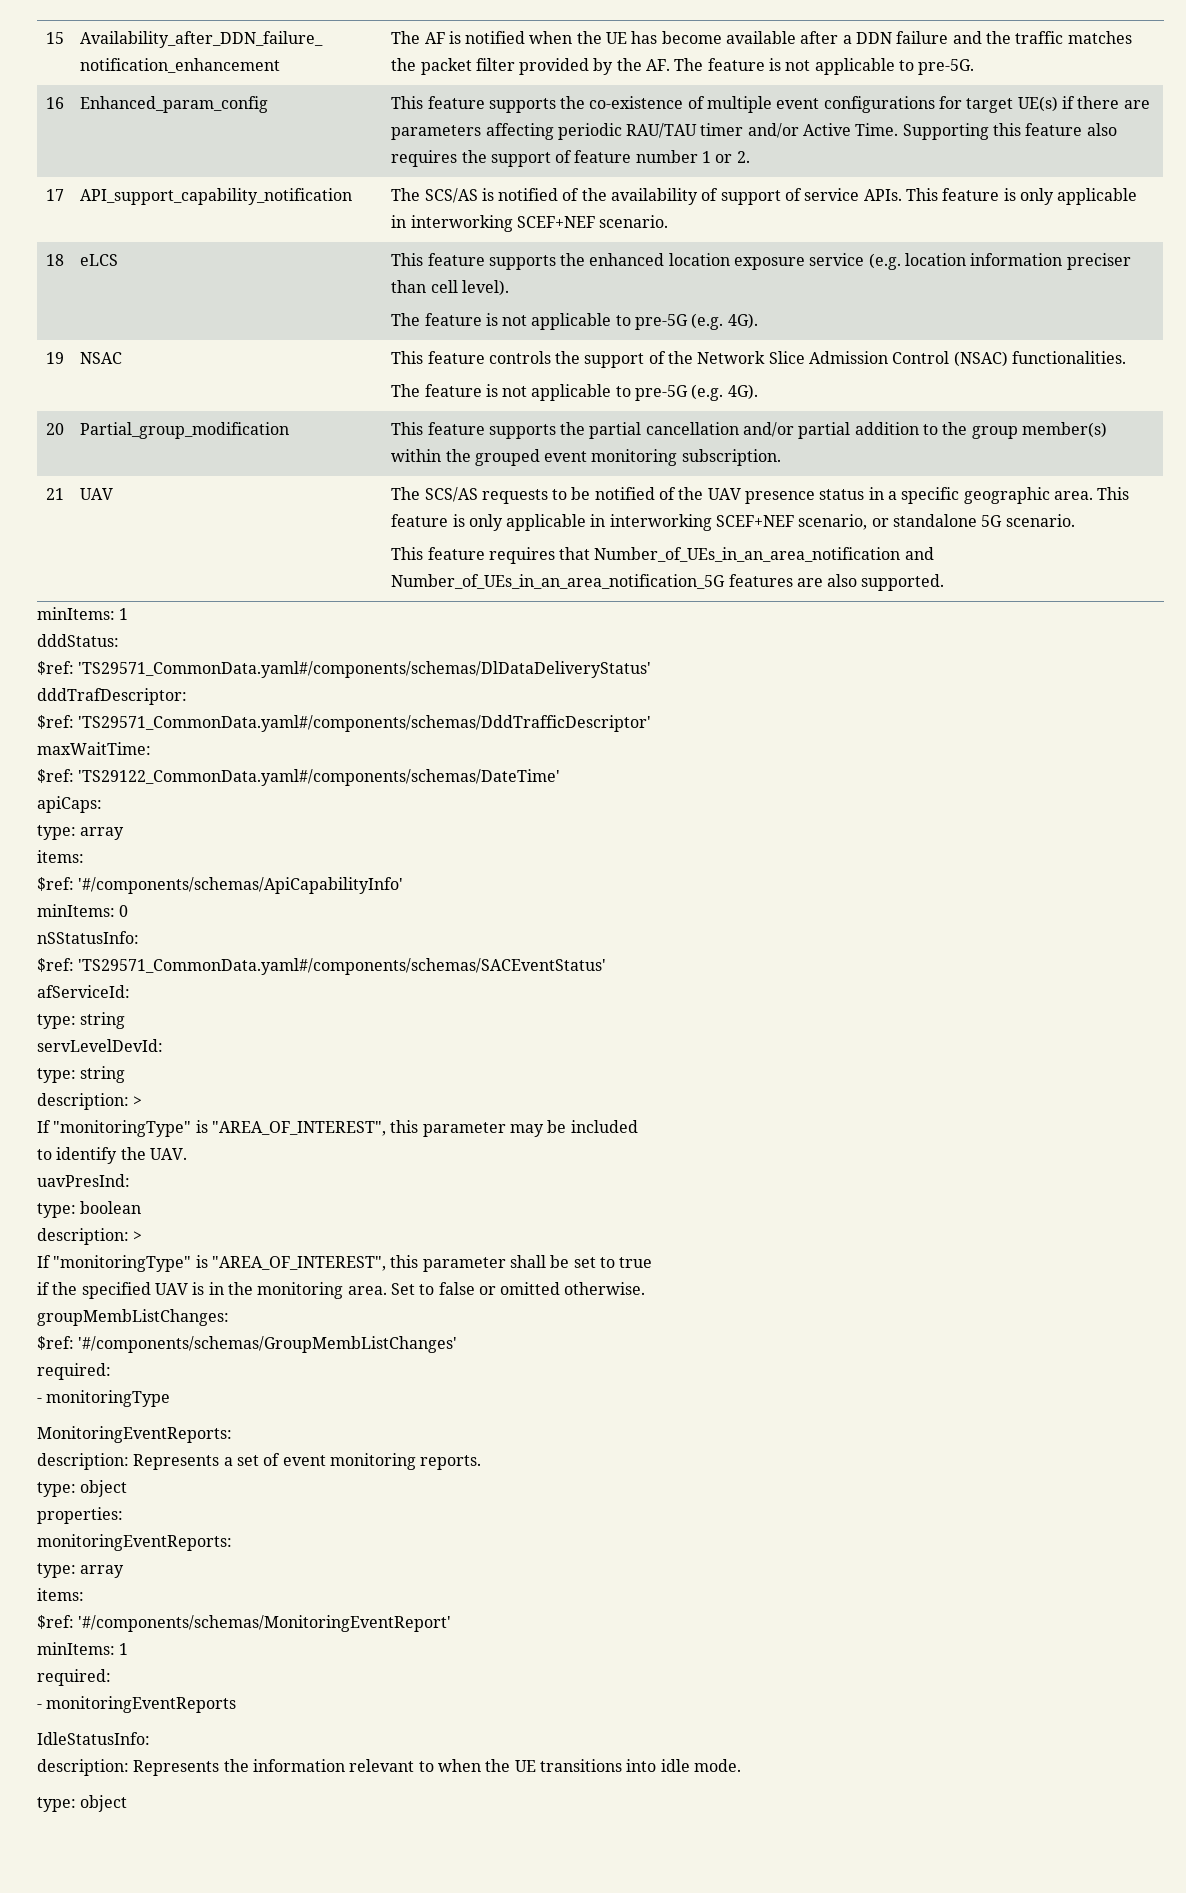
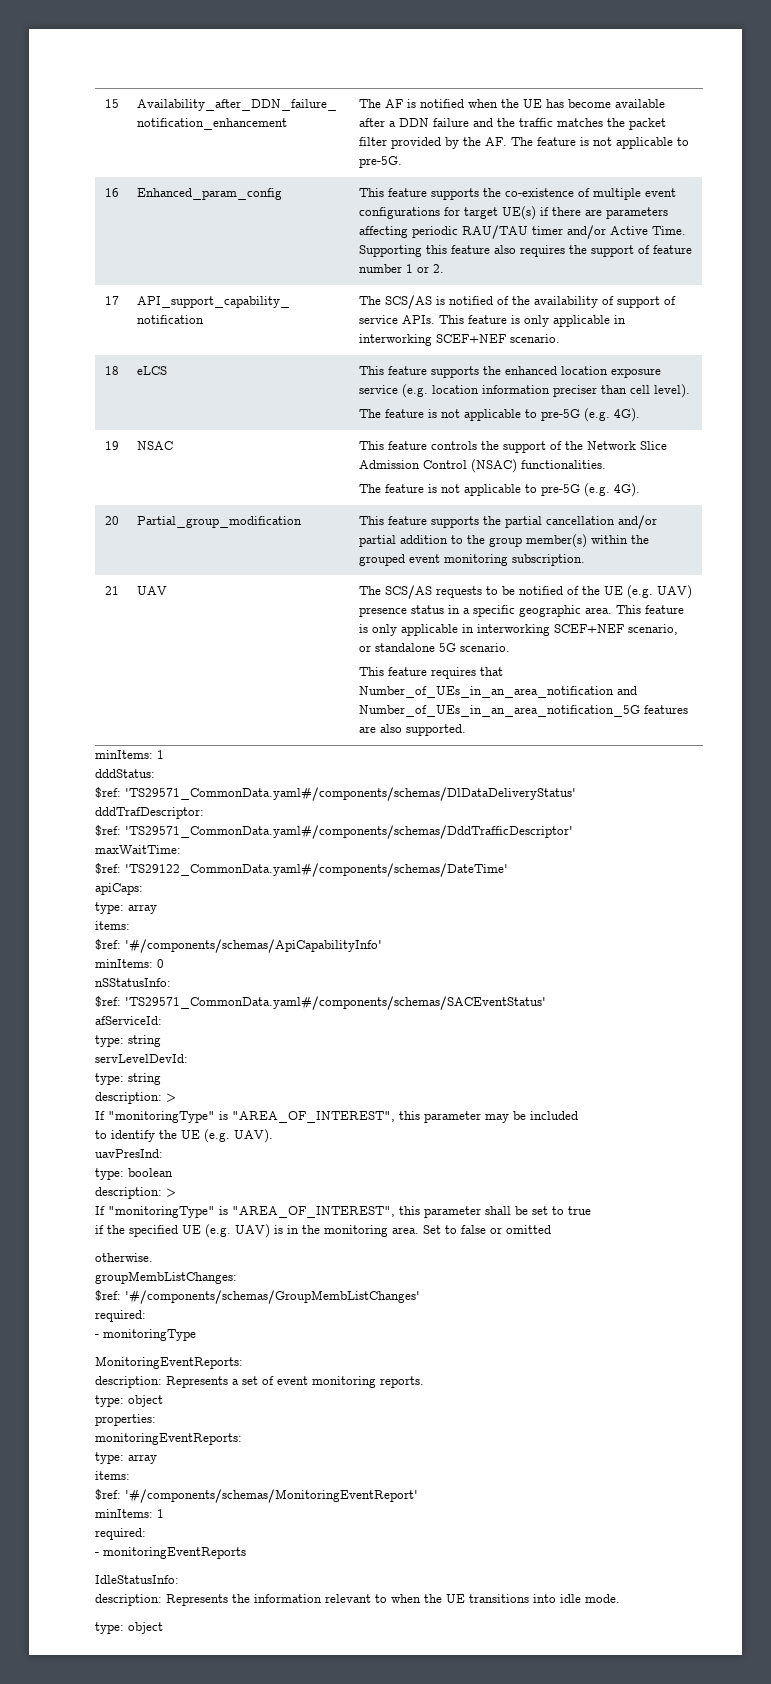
[707,488,741,500] UAV -> [604,585,693,599] UE (e.g. UAV)
[149,1148,187,1160] UAV. -> [181,1129,273,1143] UE (e.g. UAV).
[154,1283,188,1295] UAV -> [182,1224,270,1238] UE (e.g. UAV)
(561, 1288) none -> (551, 1229) //

